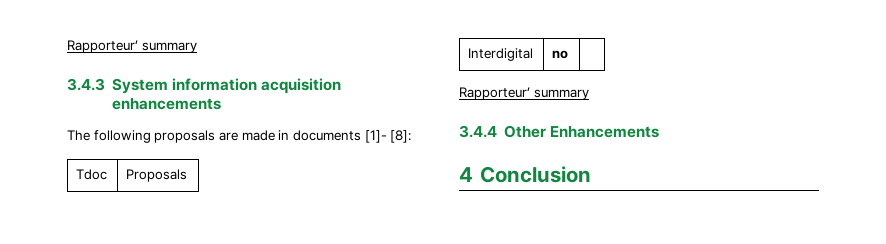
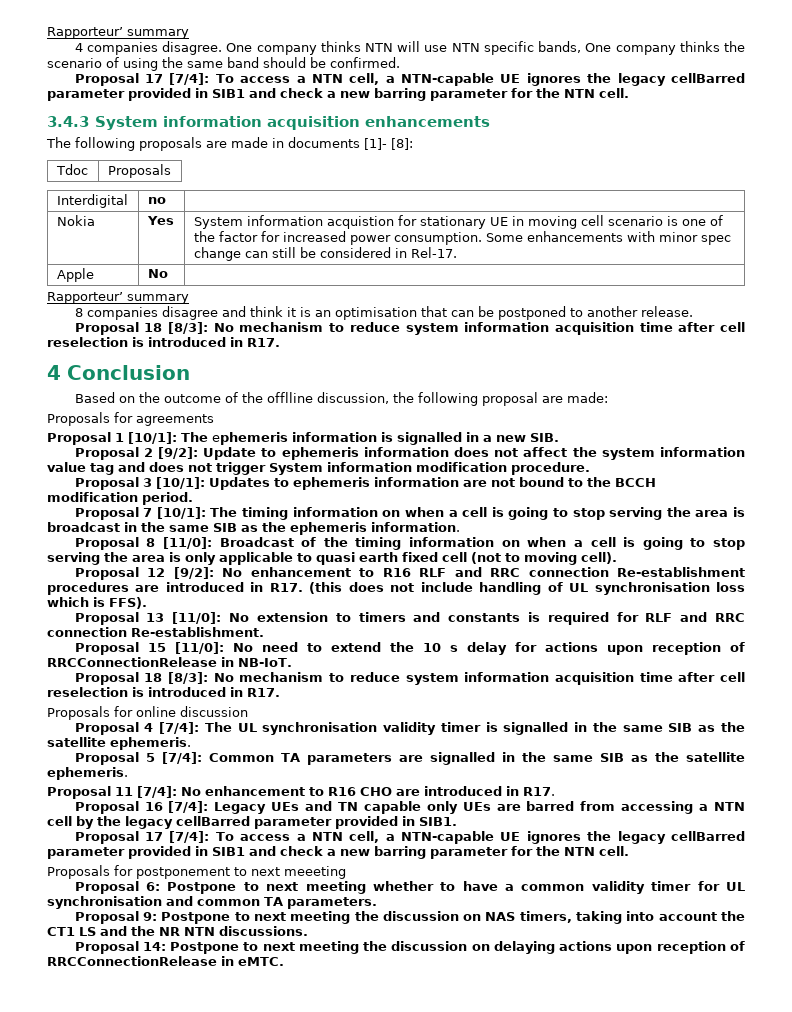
[67,40,197,53] Rapporteur’ summary -> [47,27,189,39] [74,41,746,55] [47,57,400,71] [74,73,745,86] [47,88,629,101] Rapporteur’ summary // 4 companies disagree. One company thinks NTN will use NTN specific bands, One company thinks the scenario of using the same band should be confirmed. // Proposal 17 [7/4]: To access a NTN cell, a NTN-capable UE ignores the legacy cellBarred parameter provided in SIB1 and check a new barring parameter for the NTN cell.
[459,87,589,100] [459,125,659,138] [459,166,591,183] // Rapporteur’ summary // 3.4.4 Other Enhancements // 4 Conclusion -> [56,215,95,226] [146,216,174,225] [193,215,723,229] [193,231,731,245] [193,247,457,261] [56,268,94,282] [147,269,168,278] [47,292,189,304] [74,306,693,320] [74,322,745,335] [47,337,280,347] [47,365,191,380] [74,392,608,406] [47,412,214,426] [47,432,559,445] [74,447,745,460] [47,462,590,475] [74,477,656,490] [47,492,193,505] [74,507,745,520] [47,522,460,535] [74,537,745,550] [47,552,617,565] [74,567,745,580] [47,582,745,595] [47,597,147,609] [74,612,745,625] [47,627,264,637] [74,642,746,655] [47,657,292,667] [74,672,745,685] [47,687,280,697] [47,706,248,720] [74,722,745,735] [47,737,191,750] [74,752,745,765] [47,767,128,780] [47,786,555,799] [74,801,745,814] [47,816,457,829] [74,831,745,844] [47,846,629,859] [47,865,346,879] [74,881,745,894] [47,896,377,909] [74,911,745,924] [47,926,308,936] [74,941,746,954] [47,956,284,966] // Nokia | Yes | System information acquistion for stationary UE in moving cell scenario is one of the factor for increased power consumption. Some enhancements with minor spec change can still be considered in Rel-17. // Apple | No | // Rapporteur’ summary // 8 companies disagree and think it is an optimisation that can be postponed to another release. // Proposal 18 [8/3]: No mechanism to reduce system information acquisition time after cell reselection is introduced in R17. // 4 Conclusion // Based on the outcome of the offlline discussion, the following proposal are made: // Proposals for agreements // Proposal 1 [10/1]: The ephemeris information is signalled in a new SIB. // Proposal 2 [9/2]: Update to ephemeris information does not affect the system information value tag and does not trigger System information modification procedure. // Proposal 3 [10/1]: Updates to ephemeris information are not bound to the BCCH modification period. // Proposal 7 [10/1]: The timing information on when a cell is going to stop serving the area is broadcast in the same SIB as the ephemeris information. // Proposal 8 [11/0]: Broadcast of the timing information on when a cell is going to stop serving the area is only applicable to quasi earth fixed cell (not to moving cell). // Proposal 12 [9/2]: No enhancement to R16 RLF and RRC connection Re-establishment procedures are introduced in R17. (this does not include handling of UL synchronisation loss which is FFS). // Proposal 13 [11/0]: No extension to timers and constants is required for RLF and RRC connection Re-establishment. // Proposal 15 [11/0]: No need to extend the 10 s delay for actions upon reception of RRCConnectionRelease in NB-IoT. // Proposal 18 [8/3]: No mechanism to reduce system information acquisition time after cell reselection is introduced in R17. // Proposals for online discussion // Proposal 4 [7/4]: The UL synchronisation validity timer is signalled in the same SIB as the satellite ephemeris. // Proposal 5 [7/4]: Common TA parameters are signalled in the same SIB as the satellite ephemeris. // Proposal 11 [7/4]: No enhancement to R16 CHO are introduced in R17. // Proposal 16 [7/4]: Legacy UEs and TN capable only UEs are barred from accessing a NTN cell by the legacy cellBarred parameter provided in SIB1. // Proposal 17 [7/4]: To access a NTN cell, a NTN-capable UE ignores the legacy cellBarred parameter provided in SIB1 and check a new barring parameter for the NTN cell. // Proposals for postponement to next meeeting // Proposal 6: Postpone to next meeting whether to have a common validity timer for UL synchronisation and common TA parameters. // Proposal 9: Postpone to next meeting the discussion on NAS timers, taking into account the CT1 LS and the NR NTN discussions. // Proposal 14: Postpone to next meeting the discussion on delaying actions upon reception of RRCConnectionRelease in eMTC.

